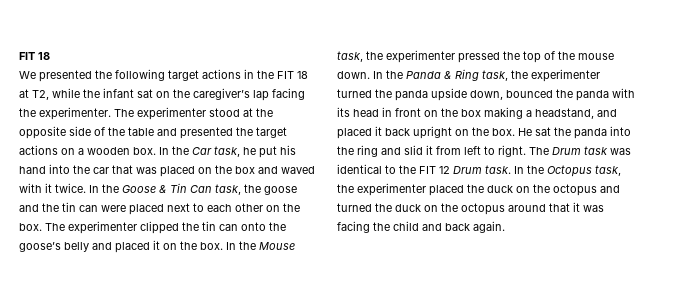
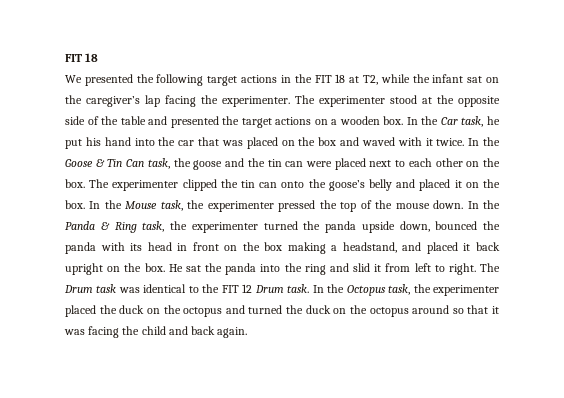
(546, 208) none -> [452,308,464,314] so

